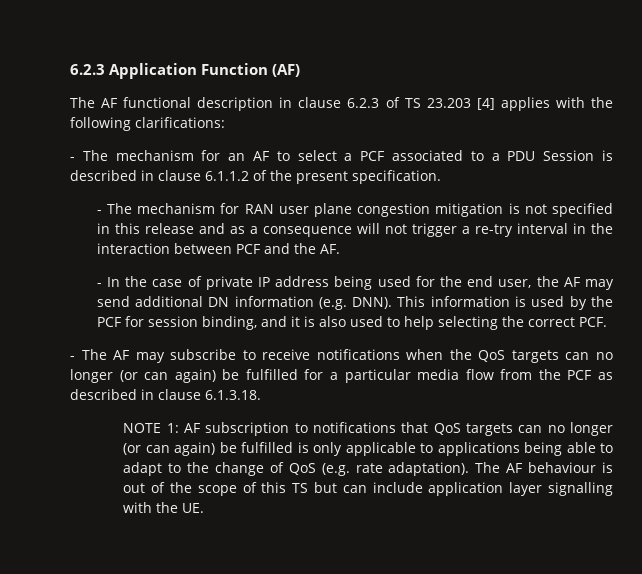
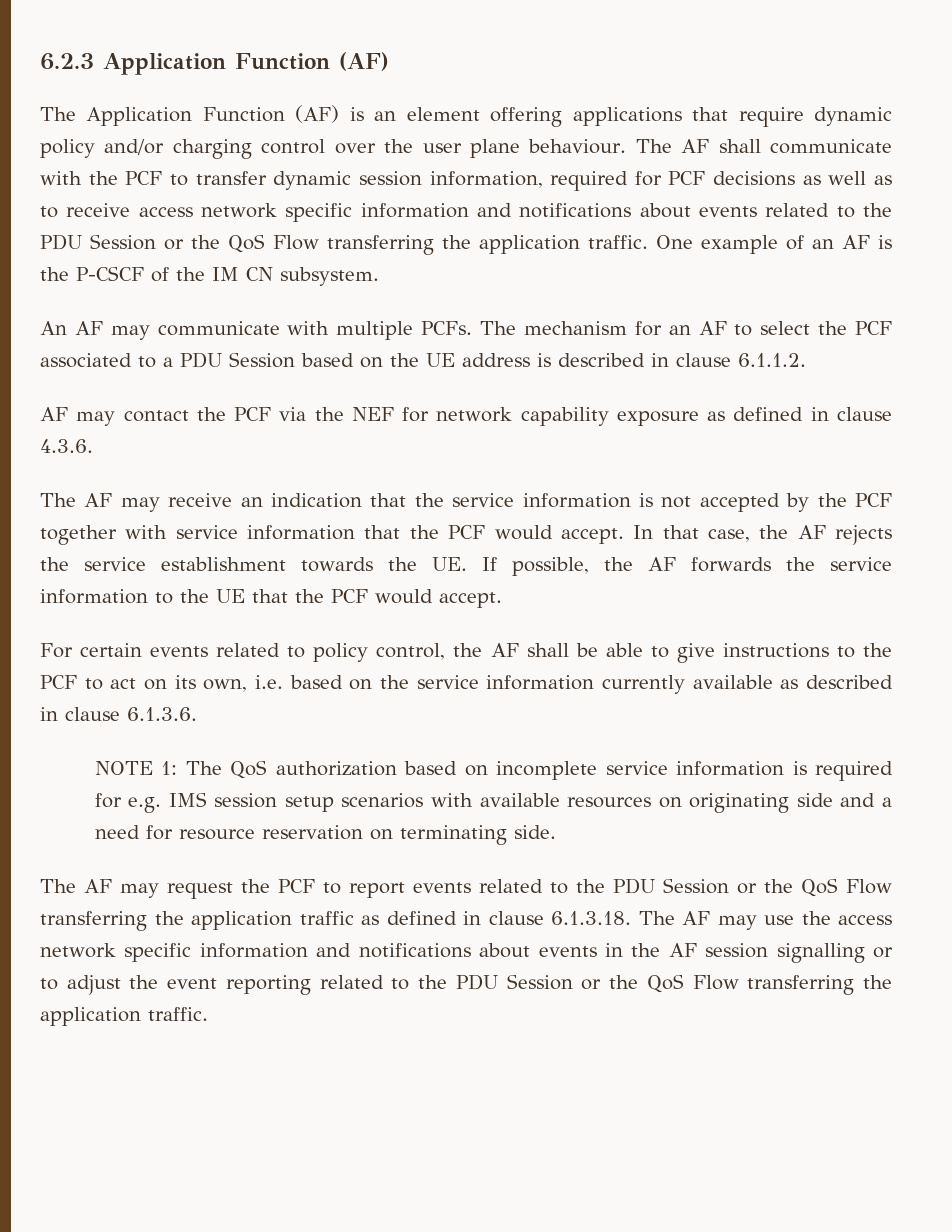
[101,97,614,111] [70,117,225,131] [70,157,75,161] AF functional description in clause 6.2.3 of TS 23.203 [4] applies with the following clarifications: // - -> [86,105,893,127] [40,139,892,159] [40,171,892,191] [40,203,893,222] [40,234,892,255] [40,266,379,286] [40,321,473,340] Application Function (AF) is an element offering applications that require dynamic policy and/or charging control over the user plane behaviour. The AF shall communicate with the PCF to transfer dynamic session information, required for PCF decisions as well as to receive access network specific information and notifications about events related to the PDU Session or the QoS Flow transferring the application traffic. One example of an AF is the P-CSCF of the IM CN subsystem. // An AF may communicate with multiple PCFs.
[344,153,353,161] a -> [818,321,848,335] the
[602,150,613,161] [70,170,441,184] [96,203,613,217] [96,223,614,237] [96,243,340,254] [96,276,615,290] [96,296,613,310] [96,316,607,330] [70,349,614,363] [70,369,592,383] is described in clause 6.1.1.2 of the present specification. // - The mechanism for RAN user plane congestion mitigation is not specified in this release and as a consequence will not trigger a re-try interval in the interaction between PCF and the AF. // - In the case of private IP address being used for the end user, the AF may send additional DN information (e.g. DNN). This information is used by the PCF for session binding, and it is also used to help selecting the correct PCF. // - The AF may subscribe to receive notifications when the QoS targets can no longer (or can again) be fulfilled for a particular media flow from the PCF -> [301,353,806,368] [40,407,892,426] [40,439,93,453] [40,493,892,512] [40,525,893,545] [40,557,892,576] [40,589,502,608] [40,643,892,663] [40,675,773,694] based on the UE address is described in clause 6.1.1.2. // AF may contact the PCF via the NEF for network capability exposure as defined in clause 4.3.6. // The AF may receive an indication that the service information is not accepted by the PCF together with service information that the PCF would accept. In that case, the AF rejects the service establishment towards the UE. If possible, the AF forwards the service information to the UE that the PCF would accept. // For certain events related to policy control, the AF shall be able to give instructions to the PCF to act on its own, i.e. based on the service information currently available
[205,390,261,400] 6.1.3.18. -> [127,707,197,721] 6.1.3.6.
[184,422,613,436] [123,442,613,456] [123,462,613,476] [123,482,613,496] [123,502,205,513] AF subscription to notifications that QoS targets can no longer (or can again) be fulfilled is only applicable to applications being able to adapt to the change of QoS (e.g. rate adaptation). The AF behaviour is out of the scope of this TS but can include application layer signalling with the UE. -> [185,760,893,781] [94,792,892,813] [94,825,556,845] [40,878,892,899] [40,911,892,931] [40,943,893,963] [40,974,893,995] [40,1007,208,1026] The QoS authorization based on incomplete service information is required for e.g. IMS session setup scenarios with available resources on originating side and a need for resource reservation on terminating side. // The AF may request the PCF to report events related to the PDU Session or the QoS Flow transferring the application traffic as defined in clause 6.1.3.18. The AF may use the access network specific information and notifications about events in the AF session signalling or to adjust the event reporting related to the PDU Session or the QoS Flow transferring the application traffic.

